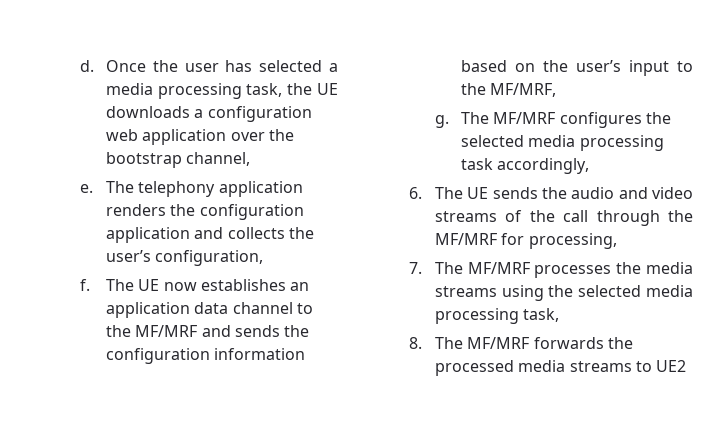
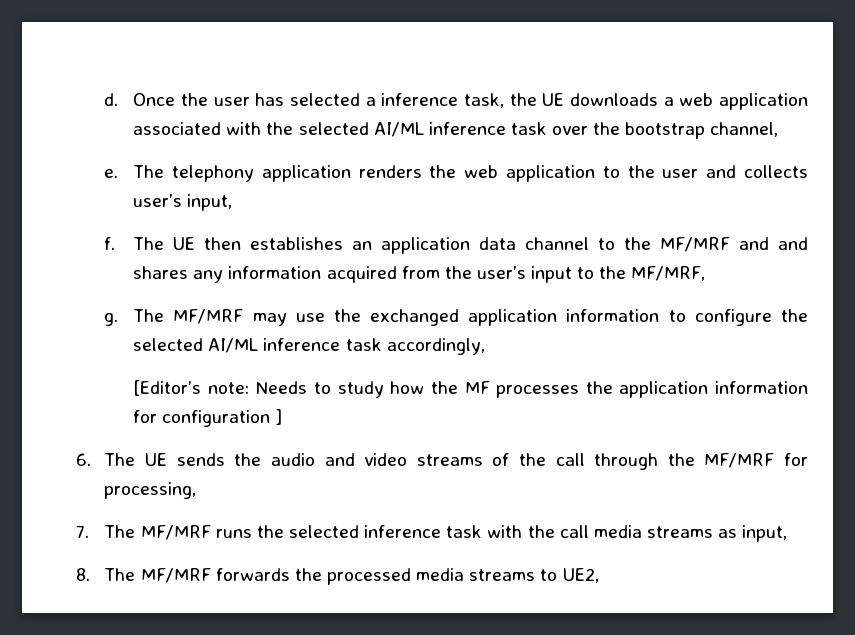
[105,83,242,99] media processing -> [381,93,459,106] inference
[207,106,312,122] [105,129,227,145] configuration web application -> [679,93,808,110] [133,122,547,137] web application associated with the selected AI/ML inference task
[199,204,304,220] [105,227,314,243] [105,250,264,266] configuration application and collects the user’s configuration, -> [464,165,809,182] [133,194,233,211] web application to the user and collects user’s input,
[163,282,197,291] now -> [204,237,242,250] then
[234,325,310,337] [105,348,306,364] [460,60,535,72] sends the configuration information based on -> [778,237,809,250] [133,266,440,283] and shares any information acquired from
[559,112,671,128] [460,135,664,151] [460,158,590,174] configures the selected media processing task accordingly, -> [252,309,808,326] [133,338,485,355] [133,380,808,398] [133,409,283,427] may use the exchanged application information to configure the selected AI/ML inference task accordingly, // [Editor’s note: Needs to study how the MF processes the application information for configuration ]
[534,262,693,278] [434,285,693,301] [434,308,560,324] processes the media streams using the selected media processing task, -> [215,525,788,542] runs the selected inference task with the call media streams as input,
[656,360,687,372] UE2 -> [562,568,599,583] UE2,

